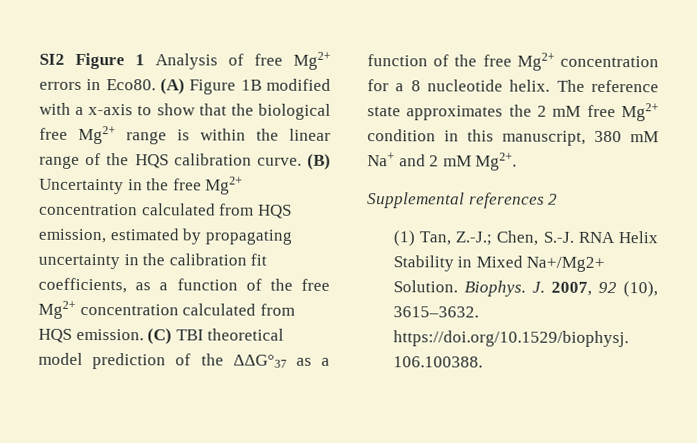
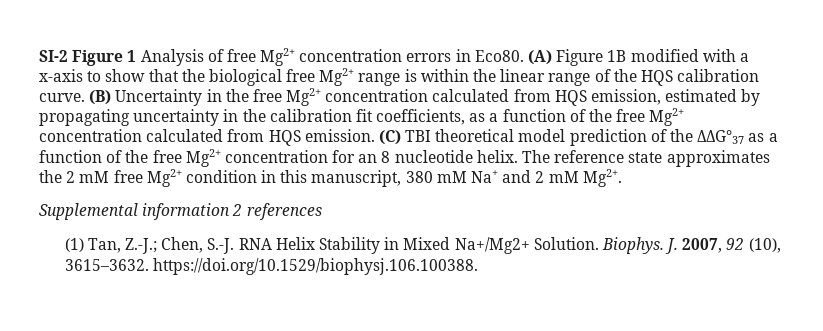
[39,53,65,65] SI2 -> [39,50,68,62] SI-2
(331, 60) none -> [299,49,403,62] concentration
[395,83,405,92] a -> [358,154,378,163] an
(465, 200) none -> [142,203,243,220] information 2
[548,193,559,205] 2 -> (322, 211) none

